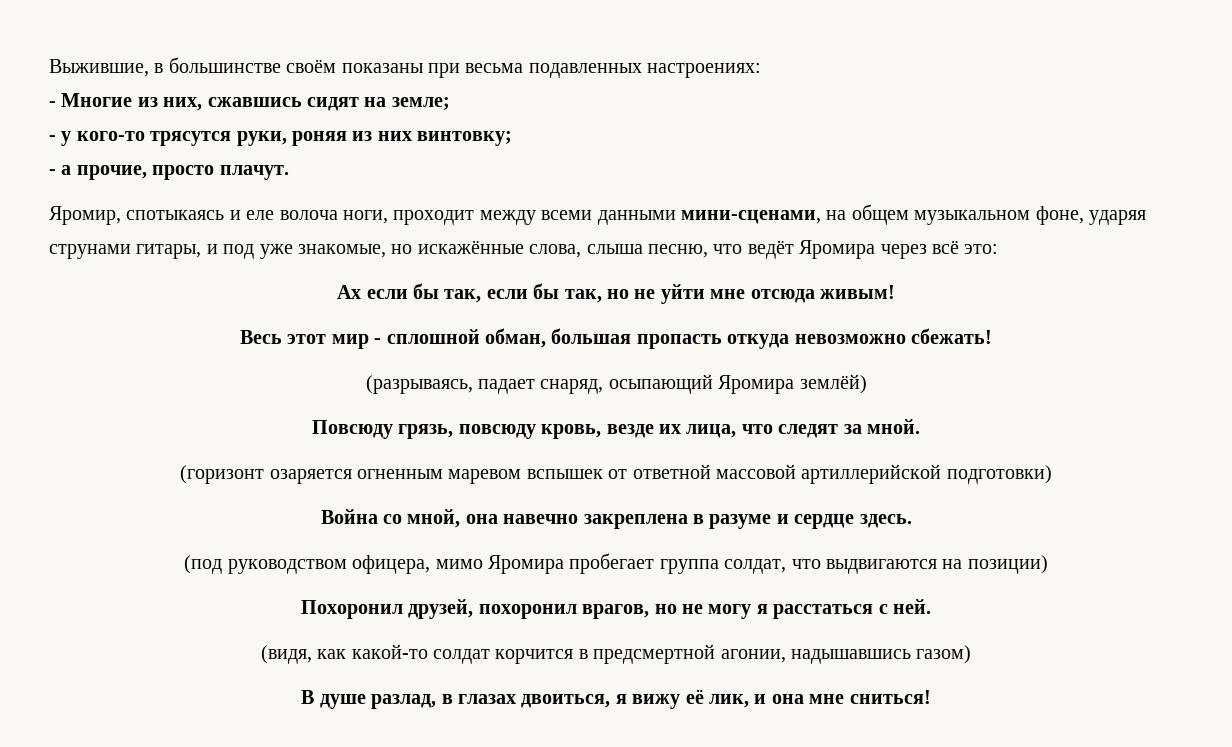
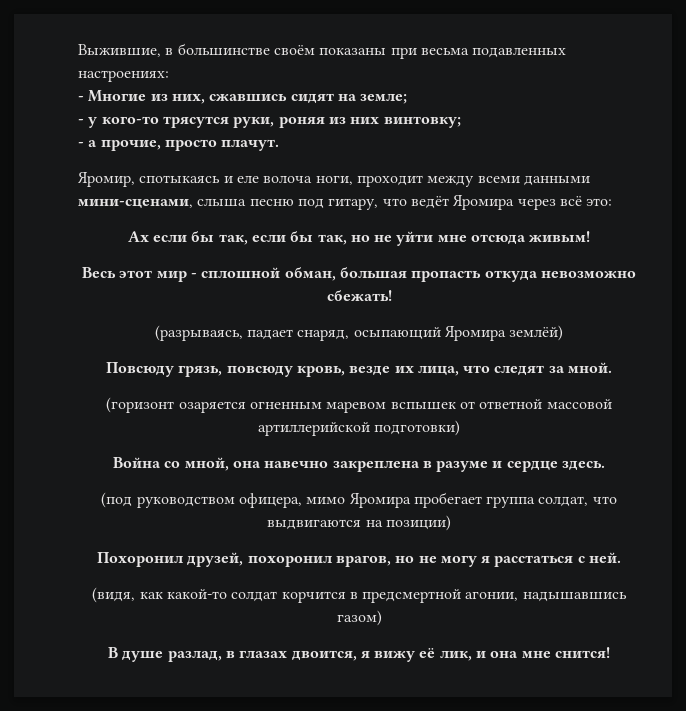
[826,204,1146,225] [49,240,708,259] на общем музыкальном фоне, ударяя струнами гитары, и под уже знакомые, но искажённые слова, слыша песню, -> [197,198,379,210] слыша песню под гитару,
[521,694,611,708] двоиться, -> [291,650,357,661] двоится,
[849,690,931,704] сниться! -> [555,647,611,658] снится!

